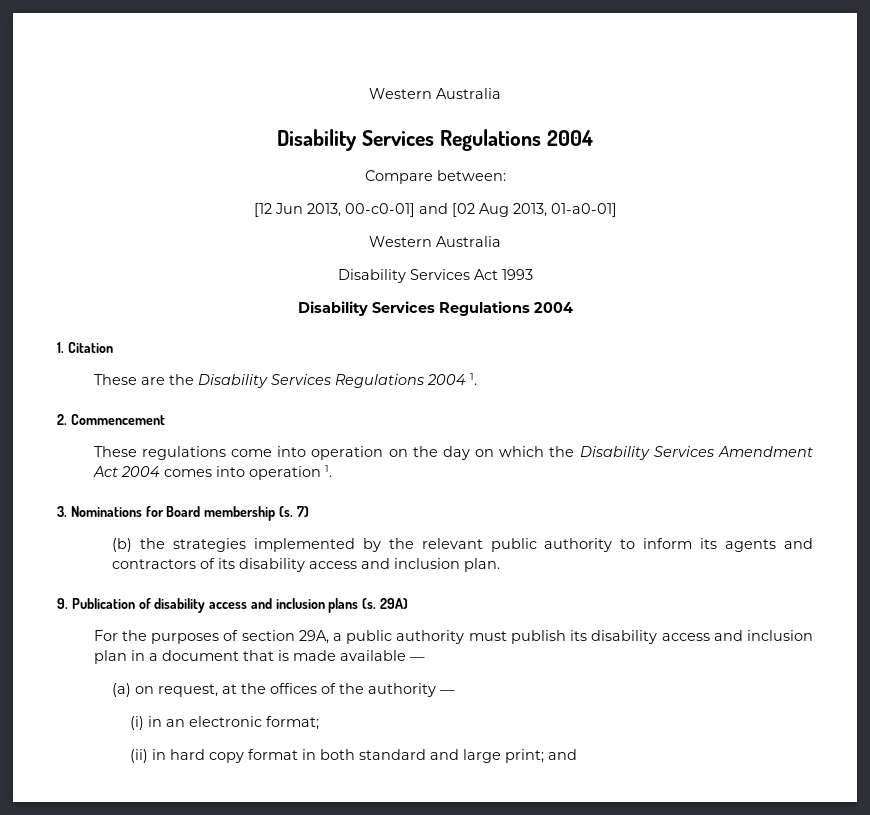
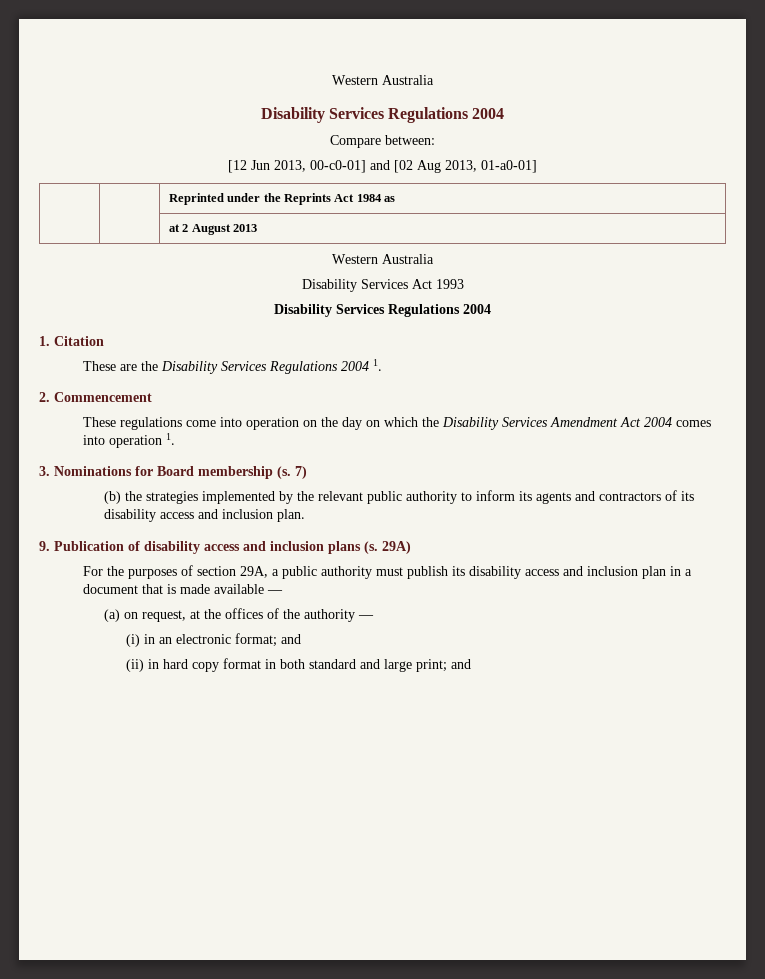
(617, 210) none -> [168,193,396,205] [168,224,258,235] // | | Reprinted under the Reprints Act 1984 as // | | at 2 August 2013
(320, 723) none -> [281,634,302,644] and

